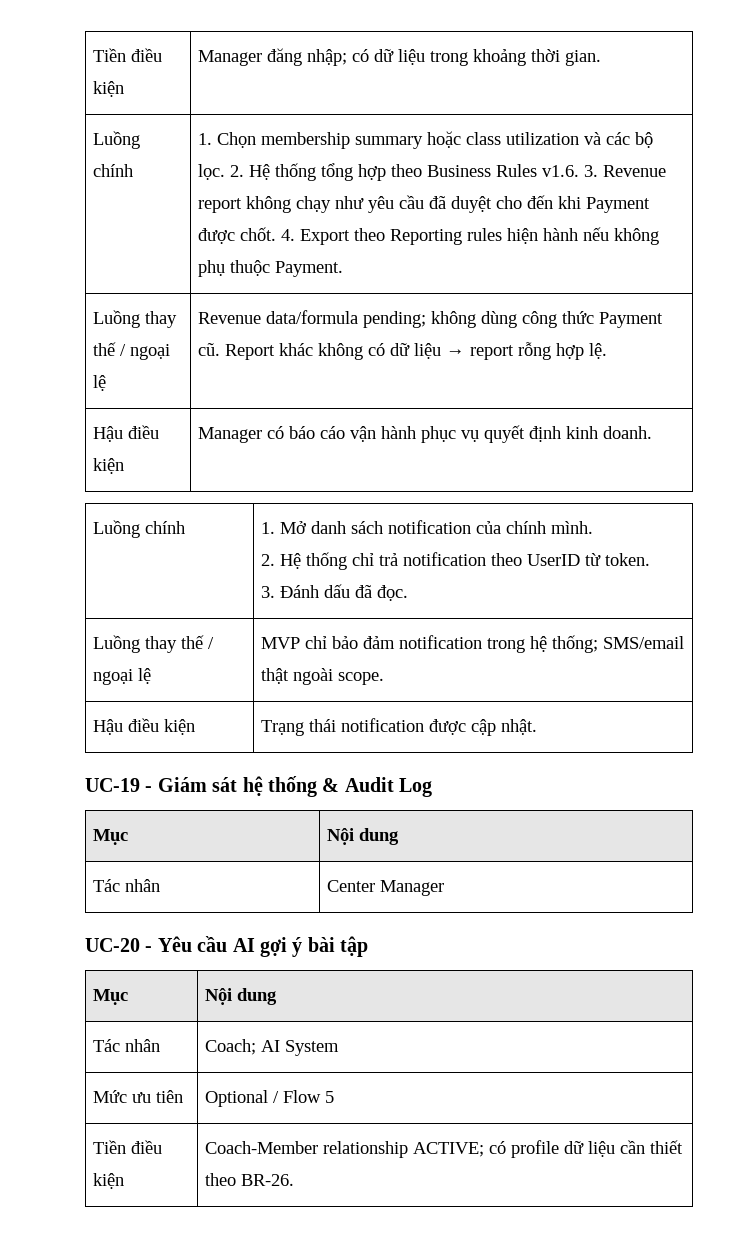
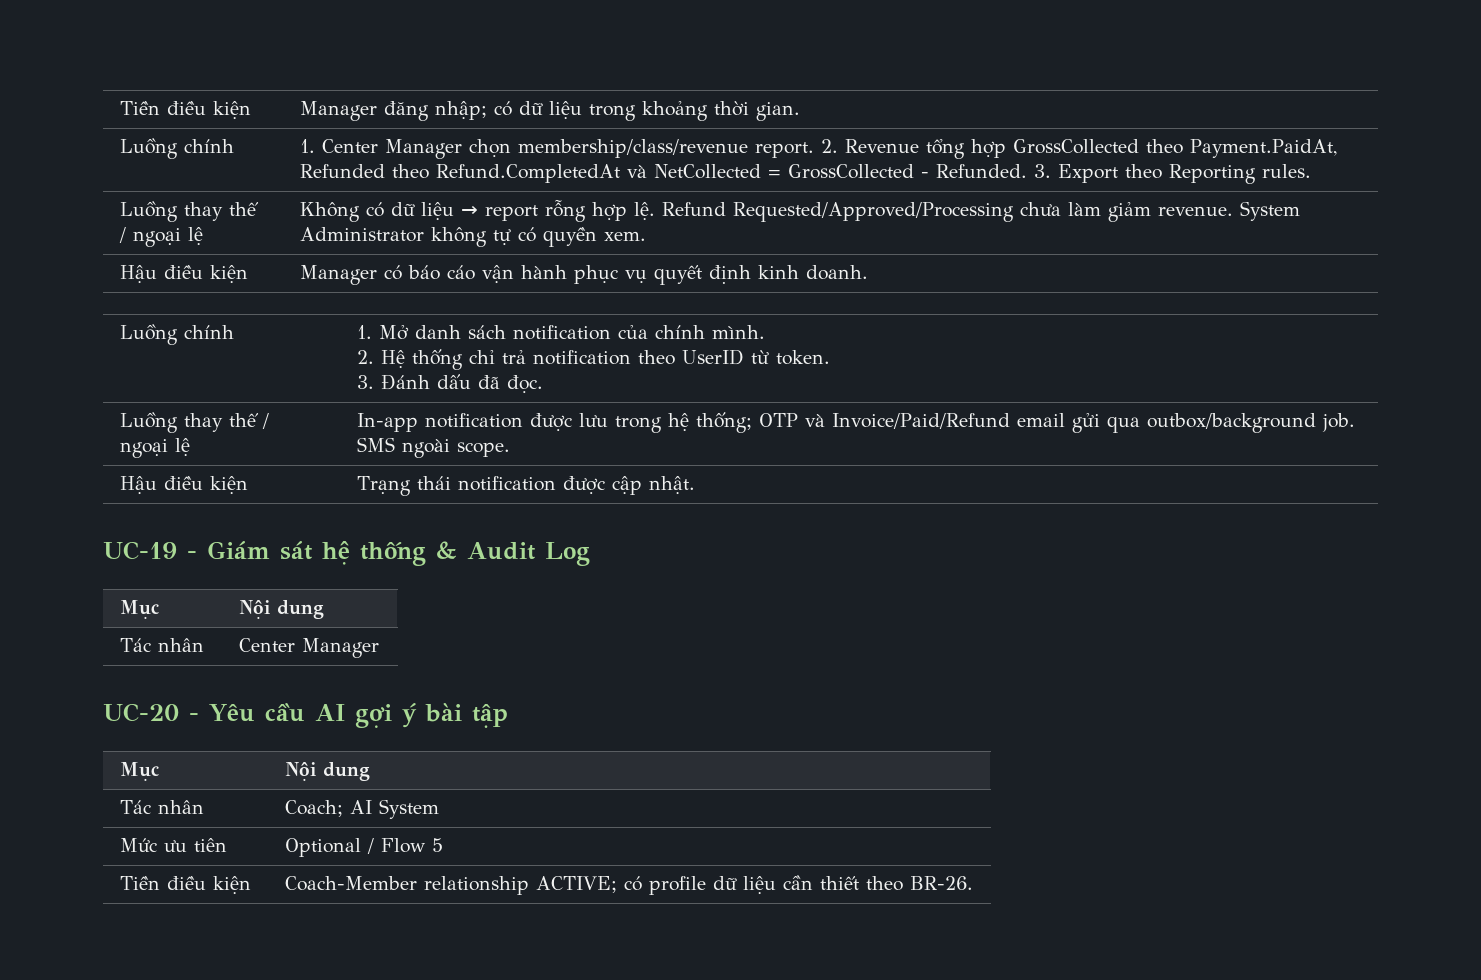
[217,131,654,149] [198,163,667,181] [198,195,651,213] [198,227,660,245] [198,260,344,277] [93,310,178,328] [93,342,171,360] [93,375,107,391] [198,310,664,328] [198,343,364,360] Chọn membership summary hoặc class utilization và các bộ lọc. 2. Hệ thống tổng hợp theo Business Rules v1.6. 3. Revenue report không chạy như yêu cầu đã duyệt cho đến khi Payment được chốt. 4. Export theo Reporting rules hiện hành nếu không phụ thuộc Payment. // Luồng thay thế / ngoại lệ | Revenue data/formula pending; không dùng công thức Payment cũ. Report khác không -> [322,139,1338,159] [300,164,1312,184] [120,201,260,222] [119,227,204,247] [300,202,361,222] Center Manager chọn membership/class/revenue report. 2. Revenue tổng hợp GrossCollected theo Payment.PaidAt, Refunded theo Refund.CompletedAt và NetCollected = GrossCollected - Refunded. 3. Export theo Reporting rules. // Luồng thay thế / ngoại lệ | Không
(608, 351) none -> [662,201,1301,222] [300,227,647,247] Refund Requested/Approved/Processing chưa làm giảm revenue. System Administrator không tự có quyền xem.
[261,635,685,653] [261,668,290,684] MVP chỉ bảo đảm notification trong hệ thống; SMS/email thật -> [357,412,1356,433] [357,437,396,452] In-app notification được lưu trong hệ thống; OTP và Invoice/Paid/Refund email gửi qua outbox/background job. SMS

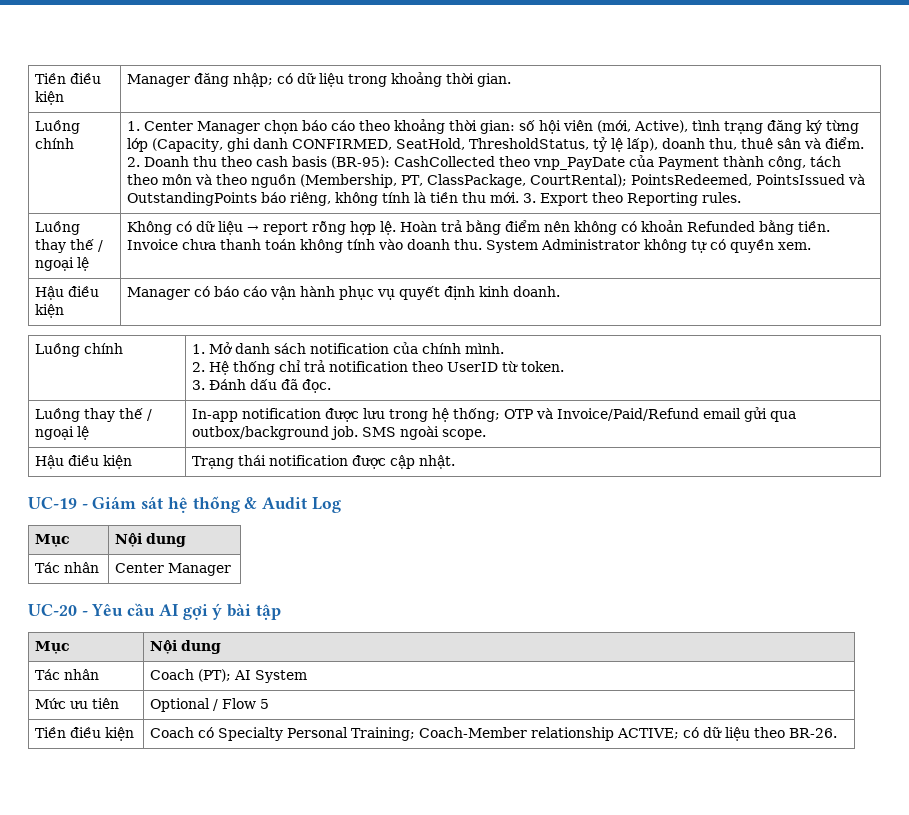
[518,139,1338,159] [300,164,1028,183] membership/class/revenue report. 2. Revenue tổng hợp GrossCollected theo Payment.PaidAt, Refunded theo Refund.CompletedAt và NetCollected = GrossCollected - Refunded. -> [302,119,860,134] [127,137,865,152] [127,155,842,170] [127,174,866,188] [127,192,520,206] báo cáo theo khoảng thời gian: số hội viên (mới, Active), tình trạng đăng ký từng lớp (Capacity, ghi danh CONFIRMED, SeatHold, ThresholdStatus, tỷ lệ lấp), doanh thu, thuê sân và điểm. 2. Doanh thu theo cash basis (BR-95): CashCollected theo vnp_PayDate của Payment thành công, tách theo môn và theo nguồn (Membership, PT, ClassPackage, CourtRental); PointsRedeemed, PointsIssued và OutstandingPoints báo riêng, không tính là tiền thu mới.
[662,202,1234,222] Refund Requested/Approved/Processing chưa làm giảm revenue. -> [400,220,831,235] [127,239,483,253] Hoàn trả bằng điểm nên không có khoản Refunded bằng tiền. Invoice chưa thanh toán không tính vào doanh thu.
[285,800,344,817] Coach; -> [150,669,232,682] Coach (PT);
(252, 885) none -> [150,727,416,741] Coach có Specialty Personal Training;
[649,875,860,895] profile dữ liệu cần thiết -> [703,727,751,741] dữ liệu

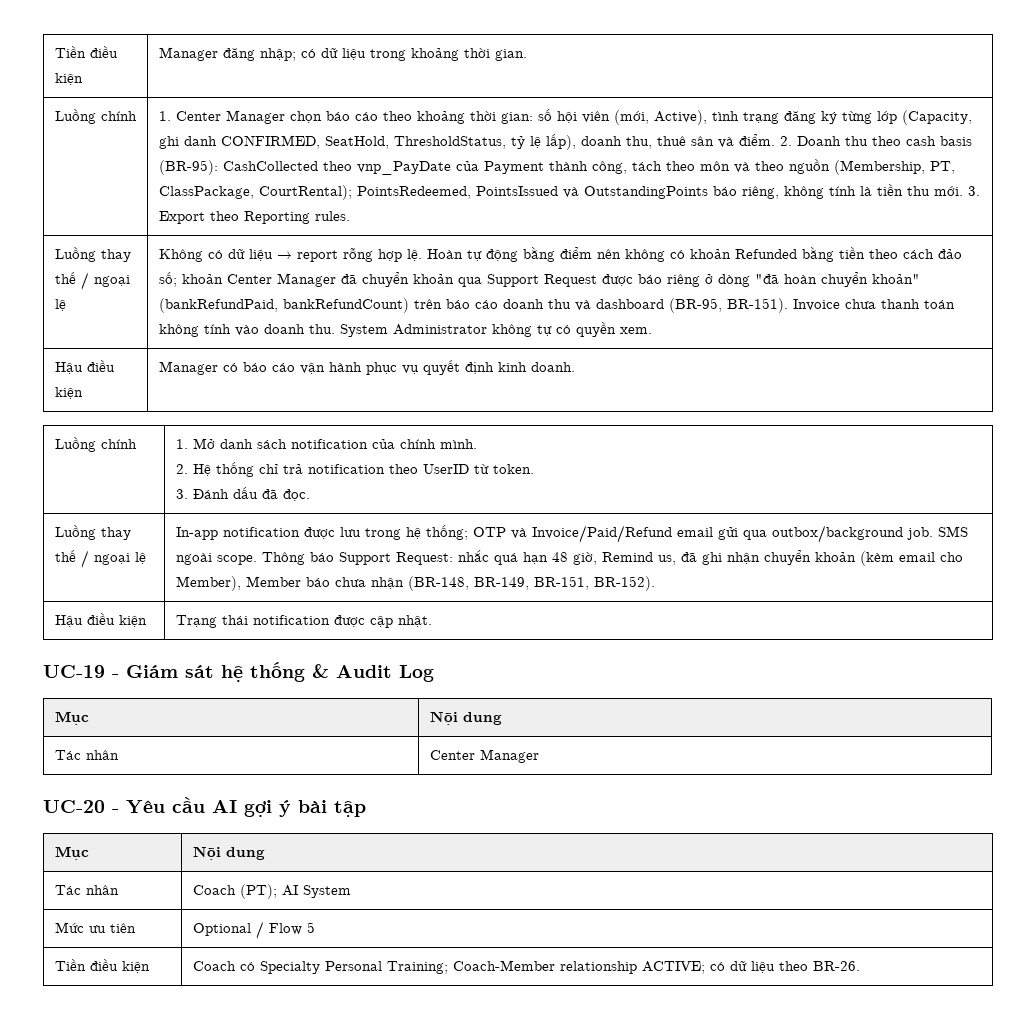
[441,220,463,232] trả -> [466,249,518,262] tự động
[798,221,831,232] tiền. -> [838,247,962,259] [158,272,920,287] [158,298,788,313] tiền theo cách đảo số; khoản Center Manager đã chuyển khoản qua Support Request được báo riêng ở dòng "đã hoàn chuyển khoản" (bankRefundPaid, bankRefundCount) trên báo cáo doanh thu và dashboard (BR-95, BR-151).
(487, 434) none -> [261,550,963,566] [175,576,655,591] Thông báo Support Request: nhắc quá hạn 48 giờ, Remind us, đã ghi nhận chuyển khoản (kèm email cho Member), Member báo chưa nhận (BR-148, BR-149, BR-151, BR-152).

